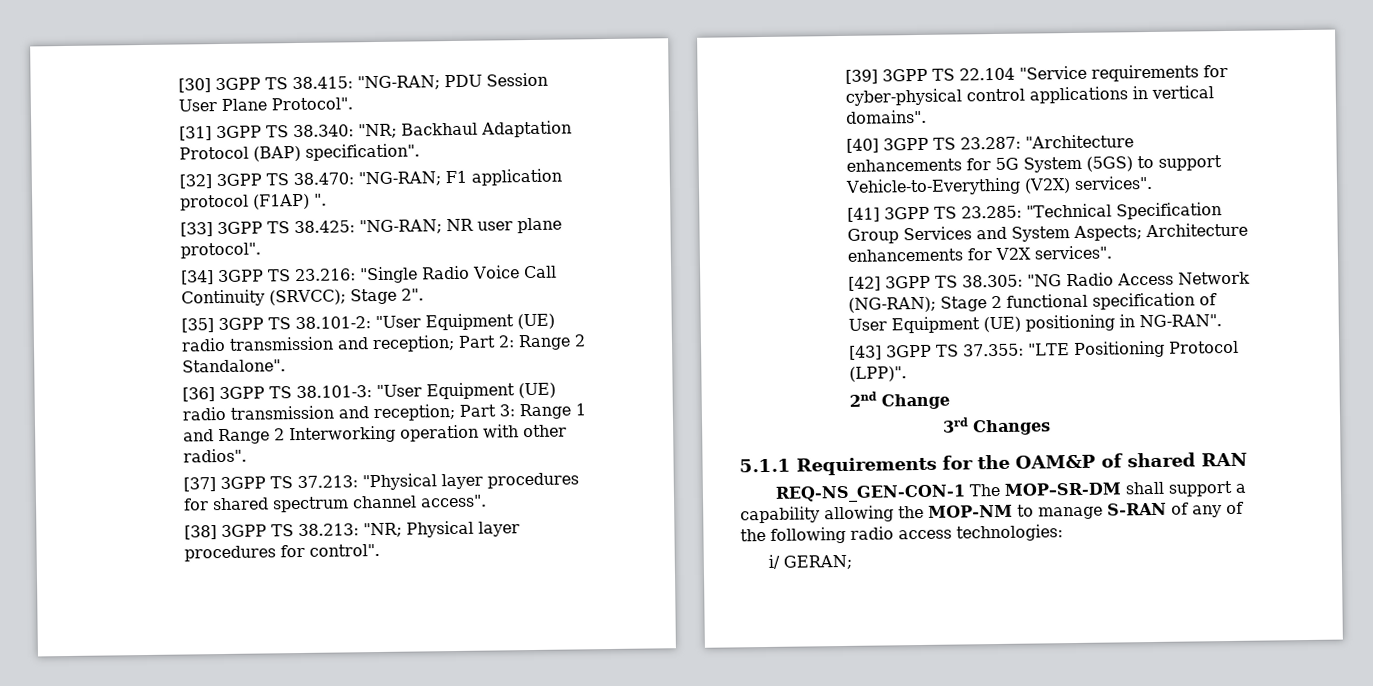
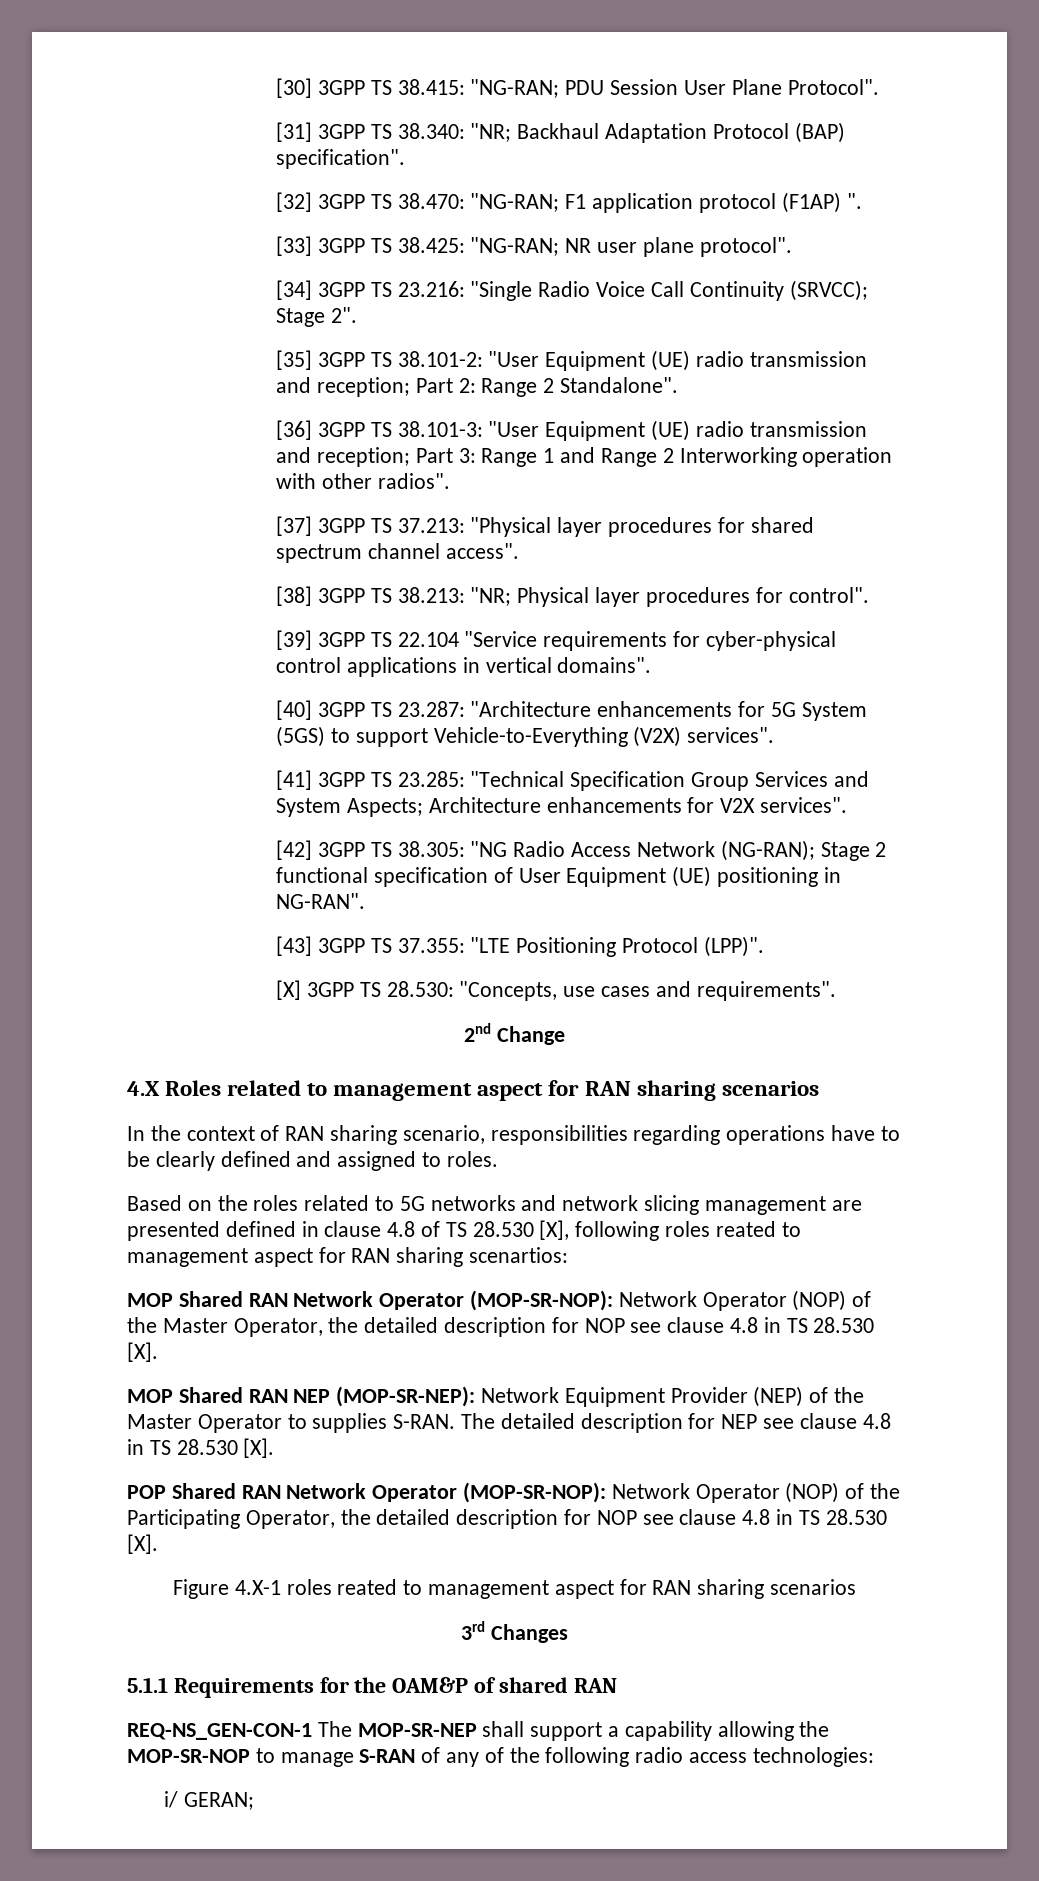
[848,391,950,410] 2nd Change -> [276,980,836,1001] [464,1023,565,1045] [127,1080,819,1101] [127,1125,900,1145] [127,1151,498,1171] [127,1195,862,1215] [127,1220,801,1241] [127,1247,569,1267] [127,1290,872,1311] [127,1317,875,1337] [127,1342,158,1362] [127,1386,865,1407] [127,1413,891,1433] [127,1438,275,1458] [127,1482,901,1503] [127,1509,887,1529] [127,1534,158,1554] [172,1579,857,1599] [X] 3GPP TS 28.530: "Concepts, use cases and requirements". // 2nd Change // 4.X Roles related to management aspect for RAN sharing scenarios // In the context of RAN sharing scenario, responsibilities regarding operations have to be clearly defined and assigned to roles. // Based on the roles related to 5G networks and network slicing management are presented defined in clause 4.8 of TS 28.530 [X], following roles reated to management aspect for RAN sharing scenartios: // MOP Shared RAN Network Operator (MOP-SR-NOP): Network Operator (NOP) of the Master Operator, the detailed description for NOP see clause 4.8 in TS 28.530 [X]. // MOP Shared RAN NEP (MOP-SR-NEP): Network Equipment Provider (NEP) of the Master Operator to supplies S-RAN. The detailed description for NEP see clause 4.8 in TS 28.530 [X]. // POP Shared RAN Network Operator (MOP-SR-NOP): Network Operator (NOP) of the Participating Operator, the detailed description for NOP see clause 4.8 in TS 28.530 [X]. // Figure 4.X-1 roles reated to management aspect for RAN sharing scenarios
[1004,482,1122,496] MOP–SR-DM -> [357,1723,477,1737] MOP-SR-NEP
[928,504,1013,518] MOP-NM -> [127,1749,250,1763] MOP-SR-NOP

